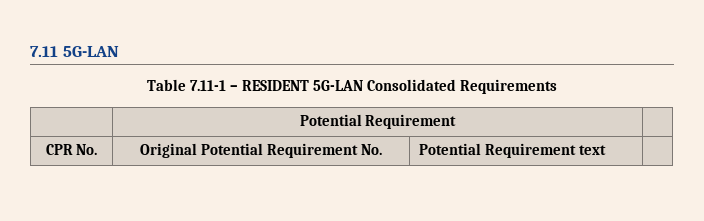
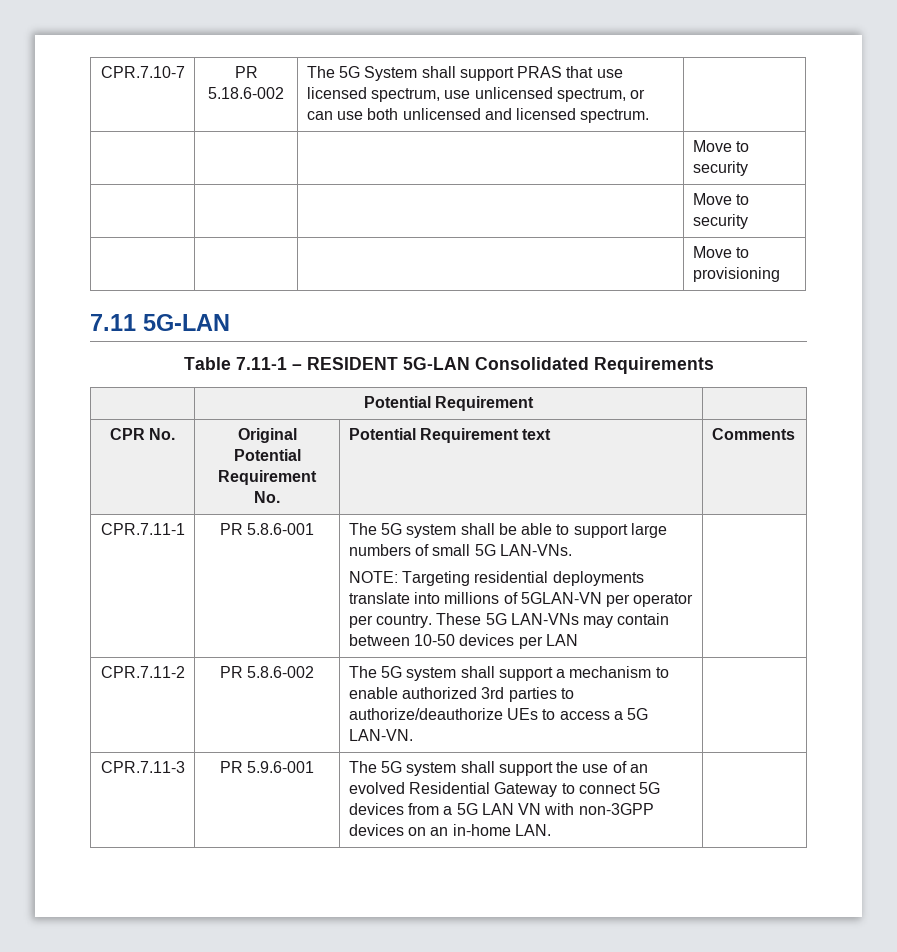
(30, 51) none -> [100,66,185,78] [234,66,258,78] [208,87,284,99] [306,66,623,81] [306,87,646,102] [306,108,650,123] [692,140,749,152] [692,161,748,176] [692,193,749,205] [692,214,748,229] [692,246,749,258] [692,267,780,282] CPR.7.10-7 | PR 5.18.6-002 | The 5G System shall support PRAS that use licensed spectrum, use unlicensed spectrum, or can use both unlicensed and licensed spectrum. | // | | | Move to security // | | | Move to security // | | | Move to provisioning //
(606, 150) none -> [711,428,795,440] [100,523,185,535] [219,523,315,535] [348,523,668,538] [348,544,572,556] [348,571,644,586] [348,592,694,607] [348,613,670,628] [348,634,578,649] [100,666,185,678] [219,666,315,678] [348,666,669,681] [348,687,574,702] [348,708,649,720] [348,729,413,741] [100,761,185,773] [219,761,315,773] [348,761,649,776] [348,782,661,797] [348,803,654,815] [348,824,551,836] | Comments // CPR.7.11-1 | PR 5.8.6-001 | The 5G system shall be able to support large numbers of small 5G LAN-VNs. // NOTE: Targeting residential deployments translate into millions of 5GLAN-VN per operator per country. These 5G LAN-VNs may contain between 10-50 devices per LAN | // CPR.7.11-2 | PR 5.8.6-002 | The 5G system shall support a mechanism to enable authorized 3rd parties to authorize/deauthorize UEs to access a 5G LAN-VN. | // CPR.7.11-3 | PR 5.9.6-001 | The 5G system shall support the use of an evolved Residential Gateway to connect 5G devices from a 5G LAN VN with non-3GPP devices on an in-home LAN.

